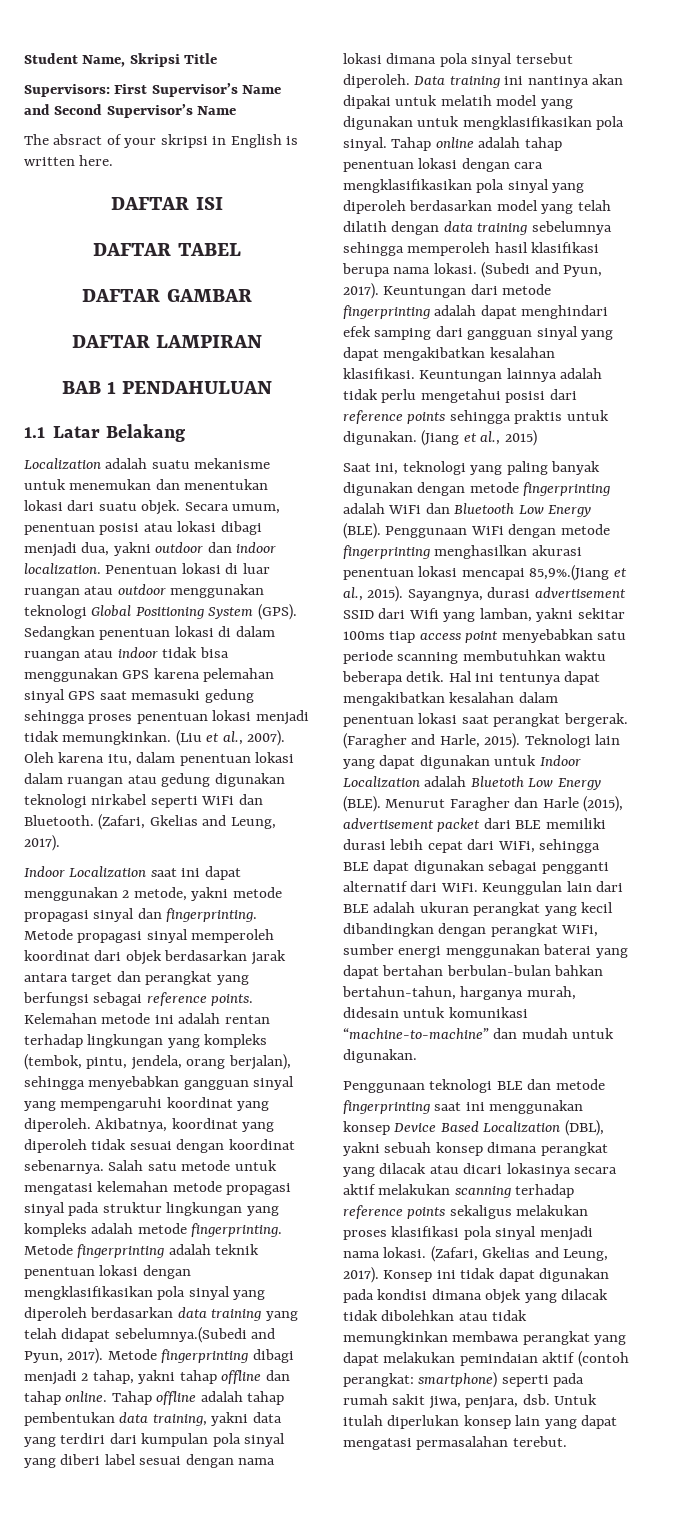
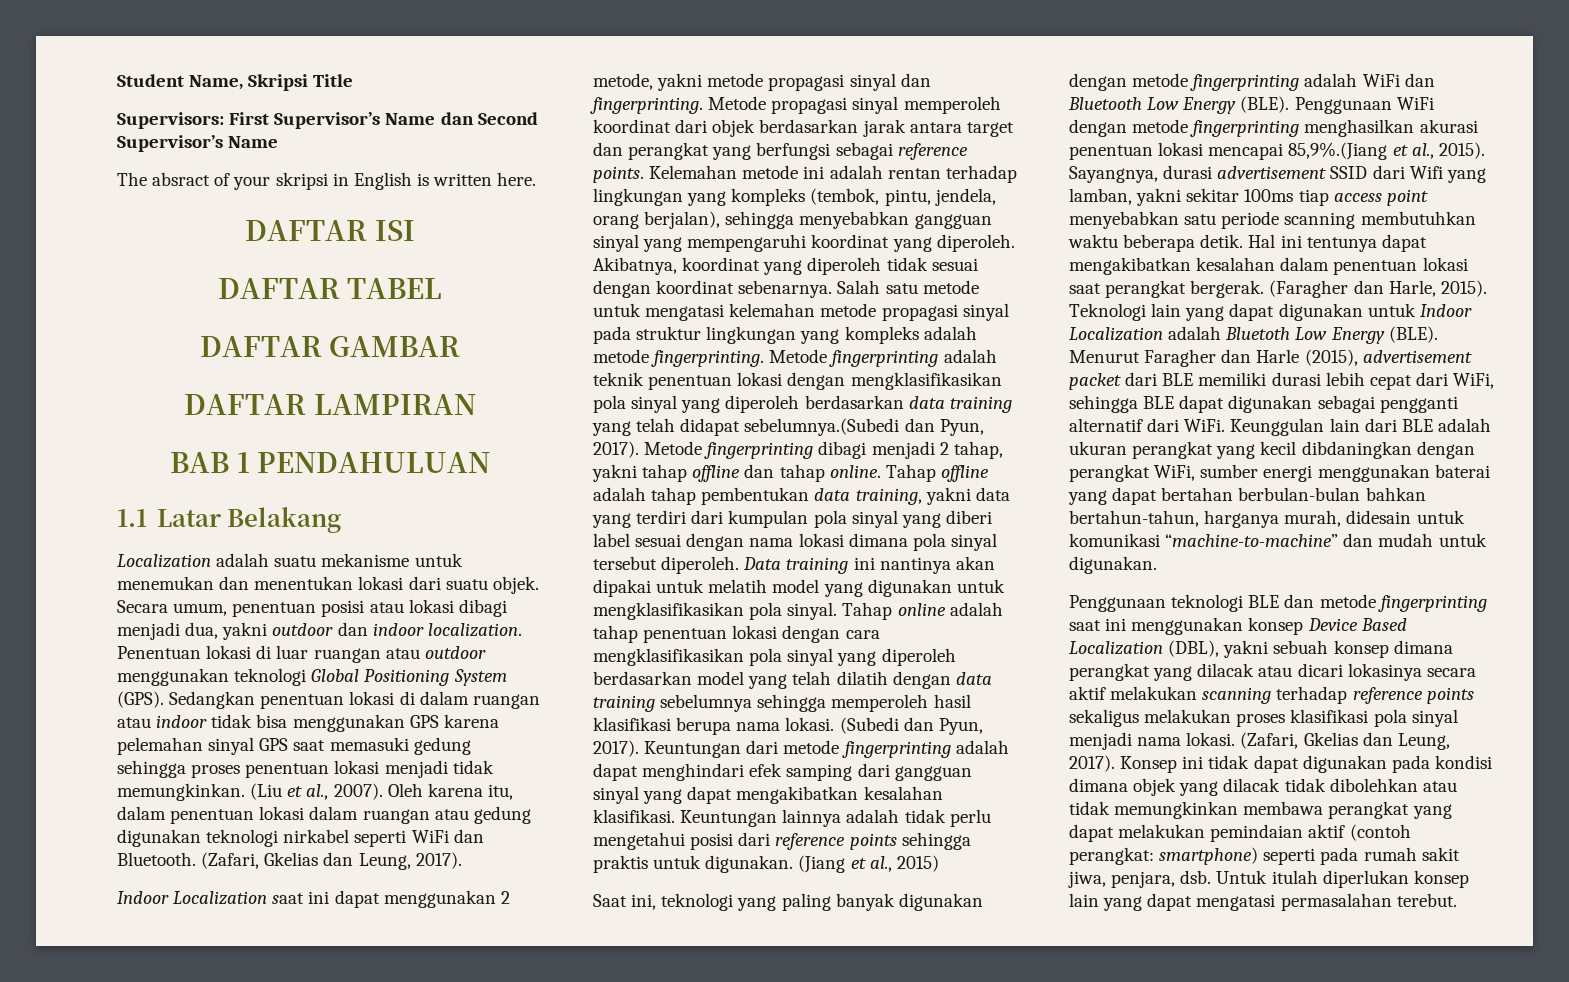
[24,104,50,115] and -> [440,112,474,125] dan
[202,815,227,826] and -> [323,852,354,866] dan
[251,1328,276,1339] and -> [904,418,935,432] dan
[534,263,559,274] and -> [903,717,934,731] dan
[411,734,436,745] and -> [1353,280,1384,294] dan
[343,923,434,937] dibandingkan -> [1301,441,1412,459] dibdaningkan
[534,1247,559,1258] and -> [1362,732,1393,746] dan

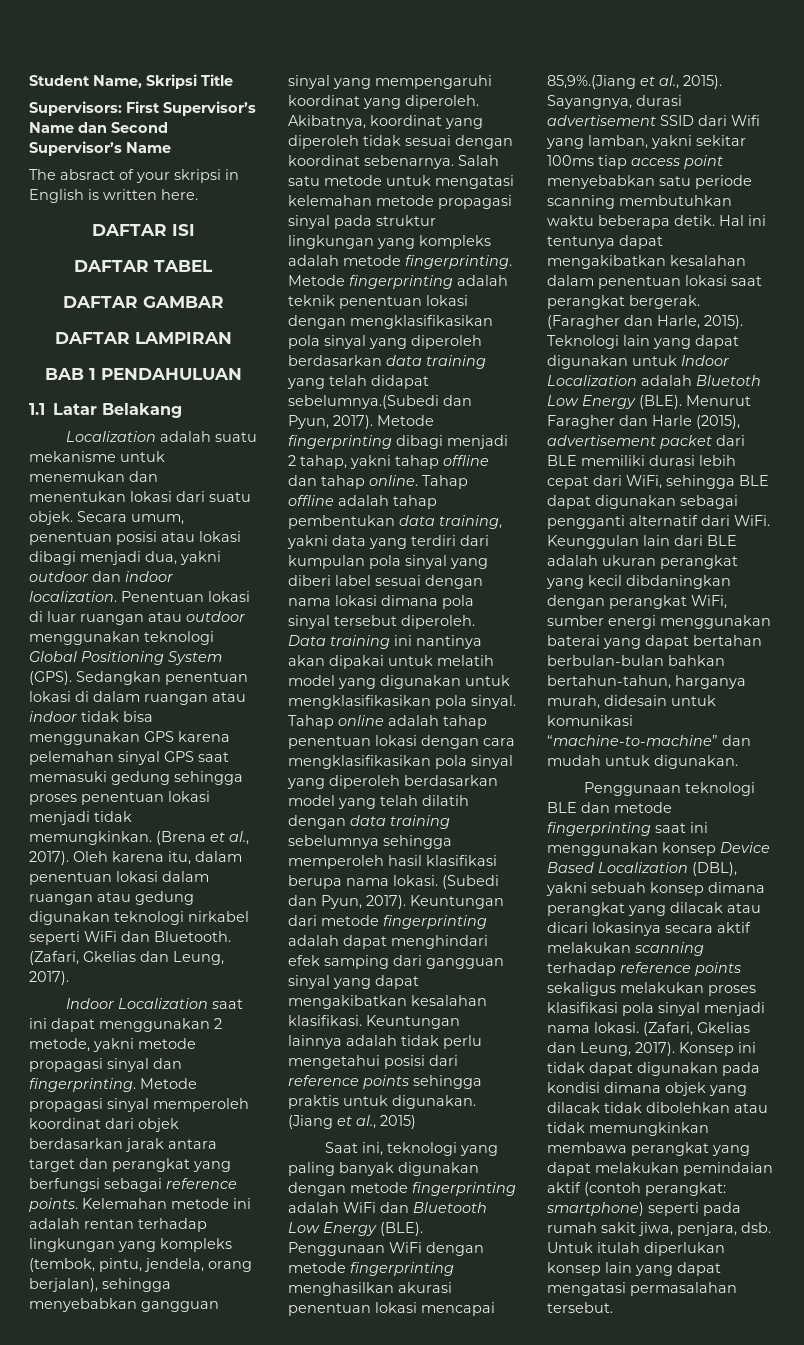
[250,783,383,800] (Liu et al., 2007). -> [156,831,249,845] [29,851,69,865] (Brena et al., 2017).
[1396,893,1457,907] terebut. -> [547,1302,613,1313] tersebut.

